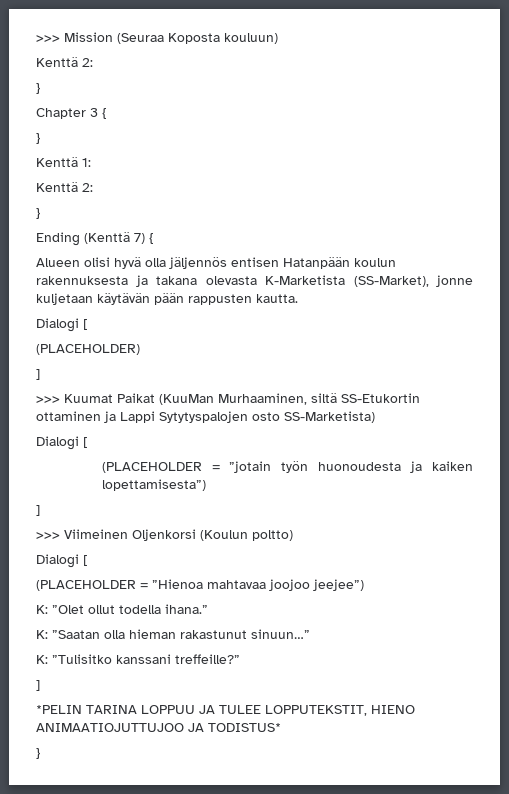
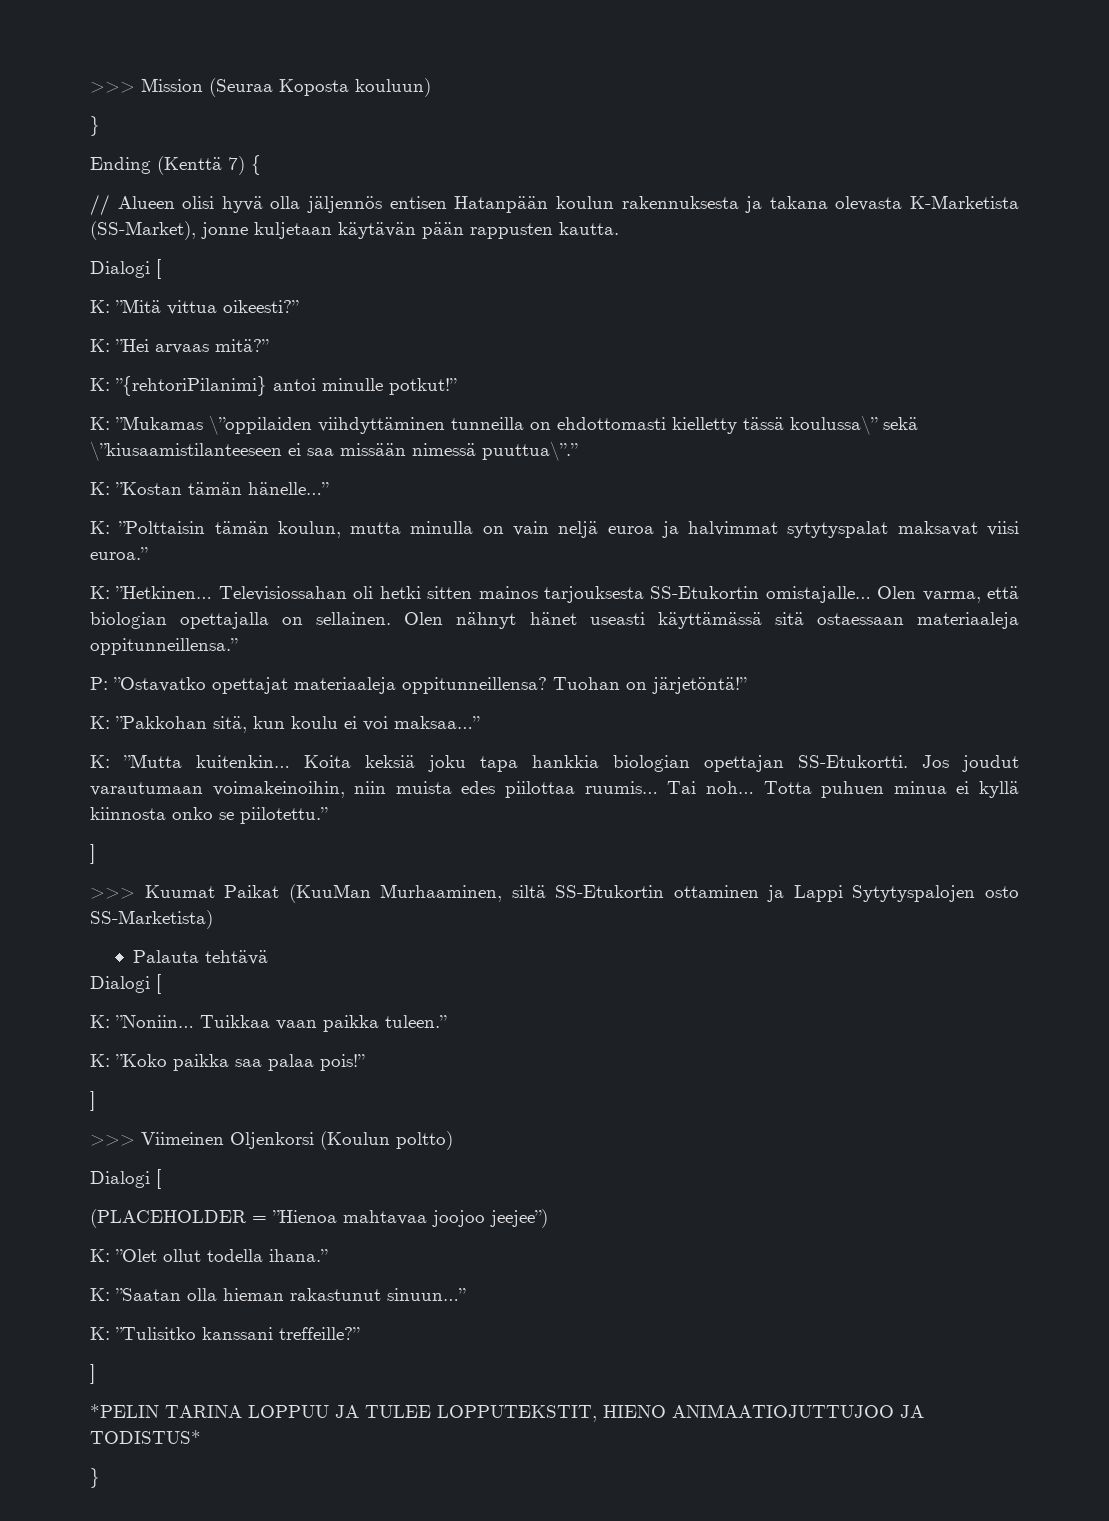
[36,57,93,67] [36,83,40,94] [36,108,106,119] [36,133,40,144] [36,157,91,167] [36,182,93,192] // Kenttä 2: // } // Chapter 3 { // } // Kenttä 1: // Kenttä 2: -> (431, 87) none
(153, 238) none -> [90,194,110,216] //
[36,344,140,355] (PLACEHOLDER) -> [90,299,299,315] [90,339,269,354] [90,376,457,396] [90,415,918,435] [90,441,578,461] [90,482,329,495] [90,521,1020,538] [90,547,148,560] [90,586,1019,603] [90,612,1019,629] [90,638,238,655] [90,677,747,694] [90,716,480,733] [90,754,1019,772] [90,781,1020,798] [90,807,328,824] K: ”Mitä vittua oikeesti?” // K: ”Hei arvaas mitä?” // K: ”{rehtoriPilanimi} antoi minulle potkut!” // K: ”Mukamas \”oppilaiden viihdyttäminen tunneilla on ehdottomasti kielletty tässä koulussa\” sekä \”kiusaamistilanteeseen ei saa missään nimessä puuttua\”.” // K: ”Kostan tämän hänelle…” // K: ”Polttaisin tämän koulun, mutta minulla on vain neljä euroa ja halvimmat sytytyspalat maksavat viisi euroa.” // K: ”Hetkinen… Televisiossahan oli hetki sitten mainos tarjouksesta SS-Etukortin omistajalle… Olen varma, että biologian opettajalla on sellainen. Olen nähnyt hänet useasti käyttämässä sitä ostaessaan materiaaleja oppitunneillensa.” // P: ”Ostavatko opettajat materiaaleja oppitunneillensa? Tuohan on järjetöntä!” // K: ”Pakkohan sitä, kun koulu ei voi maksaa…” // K: ”Mutta kuitenkin… Koita keksiä joku tapa hankkia biologian opettajan SS-Etukortti. Jos joudut varautumaan voimakeinoihin, niin muista edes piilottaa ruumis… Tai noh… Totta puhuen minua ei kyllä kiinnosta onko se piilotettu.”
[36,436,87,450] [101,461,473,473] [101,479,206,491] // Dialogi [ // (PLACEHOLDER = ”jotain työn huonoudesta ja kaiken lopettamisesta”) -> [133,950,269,965] [90,974,161,994] [90,1015,447,1032] [90,1054,365,1071] // Palauta tehtävä // Dialogi [ // K: ”Noniin… Tuikkaa vaan paikka tuleen.” // K: ”Koko paikka saa palaa pois!”

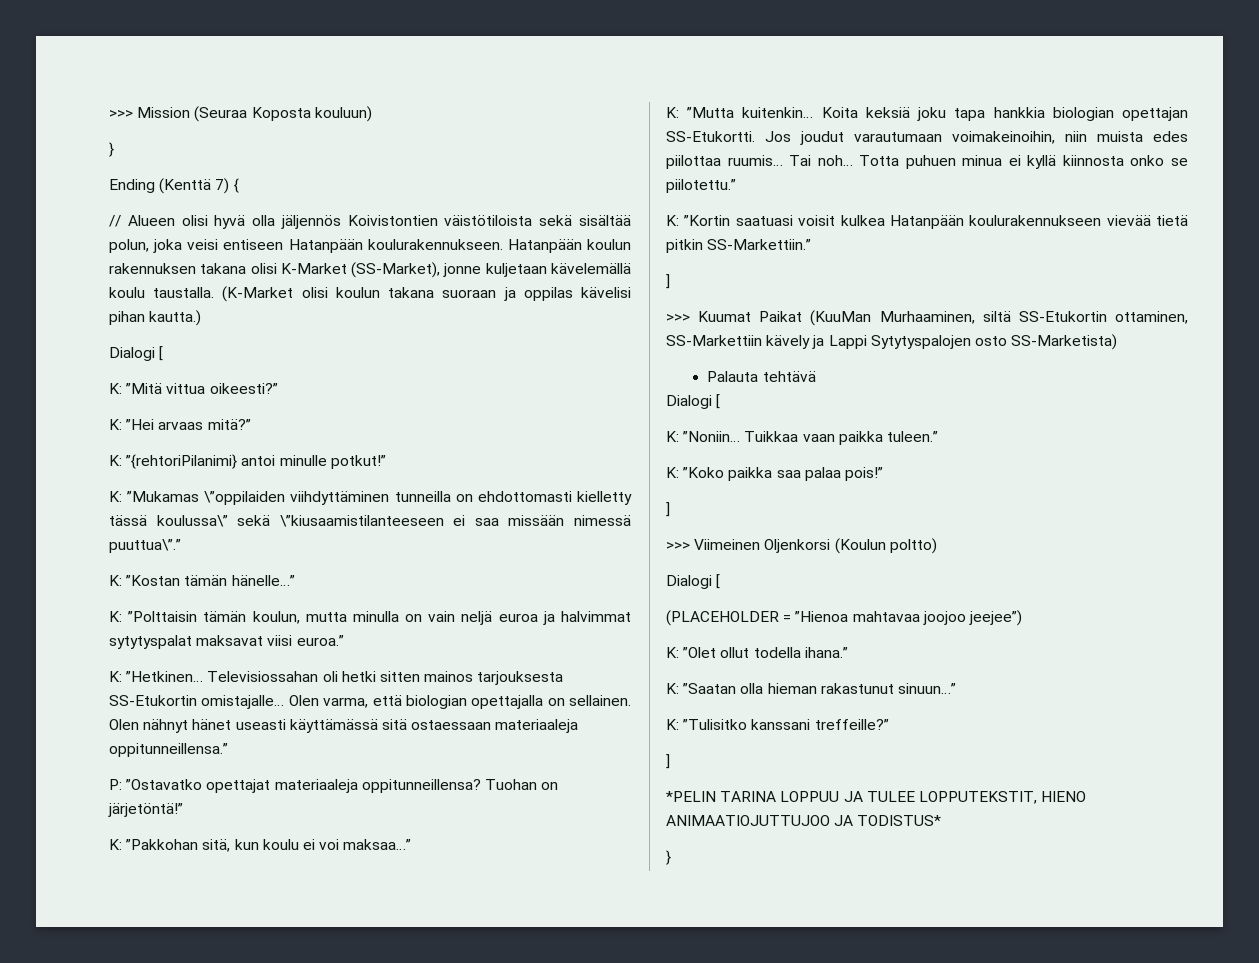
[389,195,1020,213] [90,221,619,240] entisen Hatanpään koulun rakennuksesta ja takana olevasta K-Marketista (SS-Market), jonne kuljetaan käytävän pään rappusten kautta. -> [347,215,631,226] [109,239,631,253] [109,262,631,278] [109,286,631,302] [109,310,202,326] Koivistontien väistötiloista sekä sisältää polun, joka veisi entiseen Hatanpään koulurakennukseen. Hatanpään koulun rakennuksen takana olisi K-Market (SS-Market), jonne kuljetaan kävelemällä koulu taustalla. (K-Market olisi koulun takana suoraan ja oppilas kävelisi pihan kautta.)
(328, 815) none -> [666,215,1188,229] [666,239,812,253] // K: ”Kortin saatuasi voisit kulkea Hatanpään koulurakennukseen vievää tietä pitkin SS-Markettiin.”
[673,885,759,898] ottaminen -> [1115,311,1188,324] [666,335,811,349] ottaminen, SS-Markettiin kävely

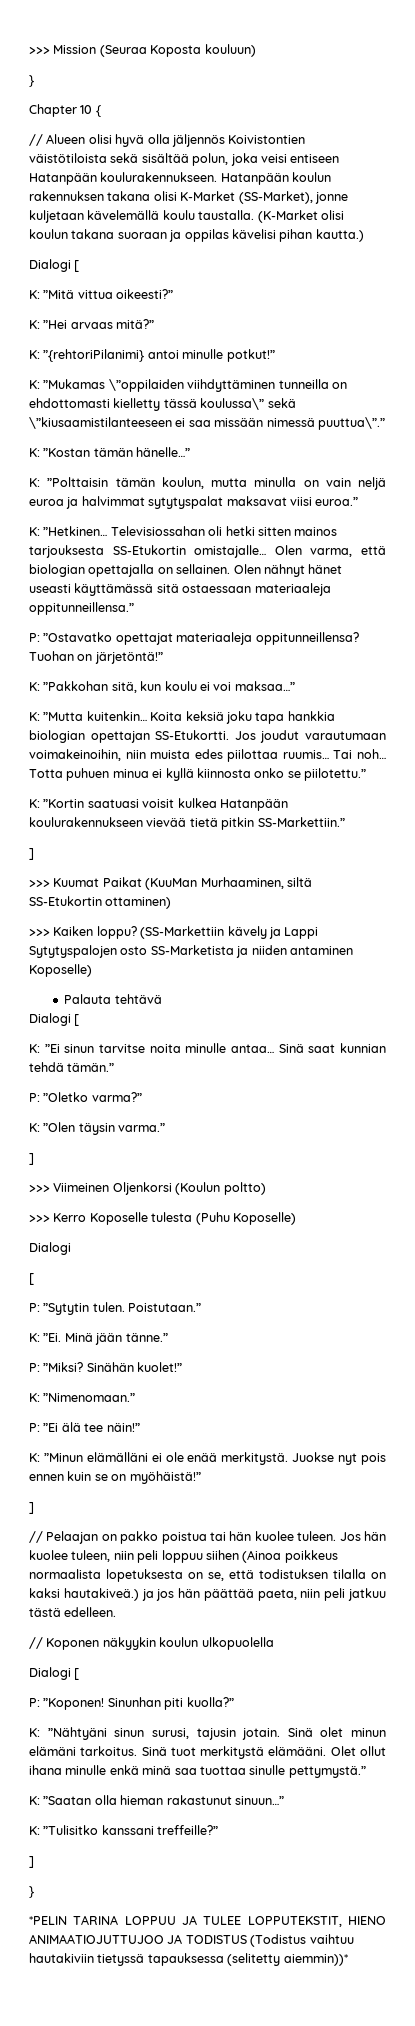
[109,178,230,194] Ending (Kenttä 7) -> [29,104,93,117] Chapter 10
[1115,311,1188,324] [666,335,762,346] ottaminen, SS-Markettiin -> [105,897,172,909] [29,926,225,939] ottaminen) // >>> Kaiken loppu? (SS-Markettiin
[1011,334,1118,350] SS-Marketista) -> [150,945,353,958] [29,964,92,977] SS-Marketista ja niiden antaminen Koposelle)
[682,431,938,445] [666,467,883,481] ”Noniin… Tuikkaa vaan paikka tuleen.” // K: ”Koko paikka saa palaa pois!” -> [44,1043,386,1053] [29,1062,115,1072] [29,1092,142,1102] [29,1122,166,1135] ”Ei sinun tarvitse noita minulle antaa… Sinä saat kunnian tehdä tämän.” // P: ”Oletko varma?” // K: ”Olen täysin varma.”
[666,574,721,589] [666,610,1022,626] [666,647,848,658] Dialogi [ // (PLACEHOLDER = ”Hienoa mahtavaa joojoo jeejee”) // K: ”Olet ollut todella ihana.” -> [29,1212,296,1225] [29,1242,71,1255] [29,1273,34,1285] [29,1302,202,1315] [29,1333,168,1345] [29,1362,183,1372] [29,1393,136,1402] [29,1422,140,1432] [29,1452,387,1465] [29,1471,201,1484] [29,1502,34,1514] [29,1531,386,1544] [29,1550,338,1563] [29,1569,386,1582] [29,1588,386,1601] [29,1607,117,1617] [29,1637,274,1650] [29,1667,80,1680] [29,1697,234,1710] [29,1727,386,1740] [29,1746,386,1759] [29,1765,366,1778] >>> Kerro Koposelle tulesta (Puhu Koposelle) // Dialogi // [ // P: ”Sytytin tulen. Poistutaan.” // K: ”Ei. Minä jään tänne.” // P: ”Miksi? Sinähän kuolet!” // K: ”Nimenomaan.” // P: ”Ei älä tee näin!” // K: ”Minun elämälläni ei ole enää merkitystä. Juokse nyt pois ennen kuin se on myöhäistä!” // ] // // Pelaajan on pakko poistua tai hän kuolee tuleen. Jos hän kuolee tuleen, niin peli loppuu siihen (Ainoa poikkeus normaalista lopetuksesta on se, että todistuksen tilalla on kaksi hautakiveä.) ja jos hän päättää paeta, niin peli jatkuu tästä edelleen. // // Koponen näkyykin koulun ulkopuolella // Dialogi [ // P: ”Koponen! Sinunhan piti kuolla?” // K: ”Nähtyäni sinun surusi, tajusin jotain. Sinä olet minun elämäni tarkoitus. Sinä tuot merkitystä elämääni. Olet ollut ihana minulle enkä minä saa tuottaa sinulle pettymystä.”
(670, 761) none -> [29,1886,34,1898] // }
[857,815,942,826] [666,850,671,865] TODISTUS* // } -> [185,1934,354,1947] [29,1953,348,1966] TODISTUS (Todistus vaihtuu hautakiviin tietyssä tapauksessa (selitetty aiemmin))*

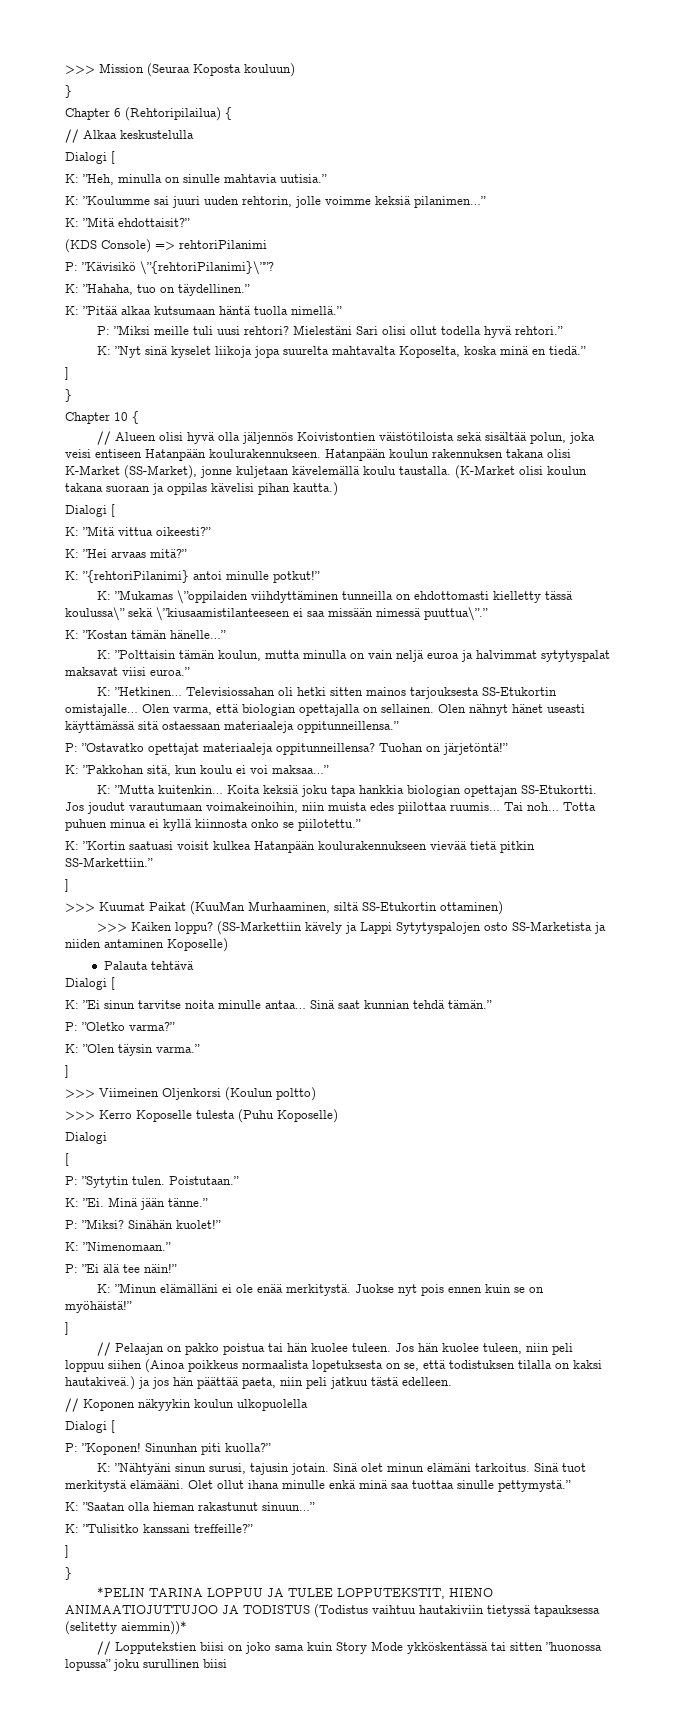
(34, 81) none -> [65,107,232,121] [65,129,194,143] [65,151,115,164] [65,174,327,185] [65,196,486,208] [65,217,190,227] [65,239,267,253] [65,261,274,275] [65,284,250,296] [65,306,342,315] [97,325,564,338] [97,346,587,358] [65,367,69,380] [65,389,72,402] // Chapter 6 (Rehtoripilailua) { // // Alkaa keskustelulla // Dialogi [ // K: ”Heh, minulla on sinulle mahtavia uutisia.” // K: ”Koulumme sai juuri uuden rehtorin, jolle voimme keksiä pilanimen…” // K: ”Mitä ehdottaisit?” // (KDS Console) => rehtoriPilanimi // P: ”Kävisikö \”{rehtoriPilanimi}\””? // K: ”Hahaha, tuo on täydellinen.” // K: ”Pitää alkaa kutsumaan häntä tuolla nimellä.” // P: ”Miksi meille tuli uusi rehtori? Mielestäni Sari olisi ollut todella hyvä rehtori.” // K: ”Nyt sinä kyselet liikoja jopa suurelta mahtavalta Koposelta, koska minä en tiedä.” // ] // }
(348, 1960) none -> [97,1641,603,1655] [65,1659,227,1671] // // Lopputekstien biisi on joko sama kuin Story Mode ykköskentässä tai sitten ”huonossa lopussa” joku surullinen biisi

